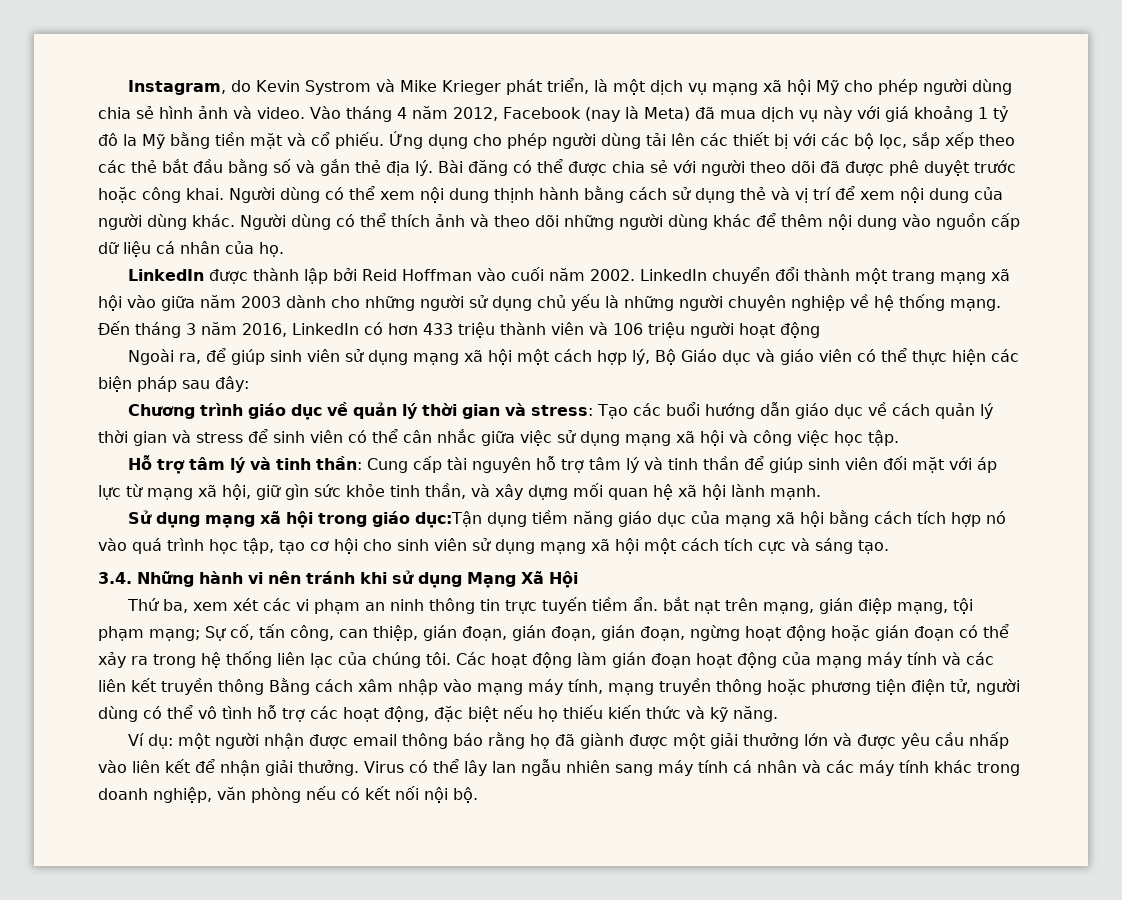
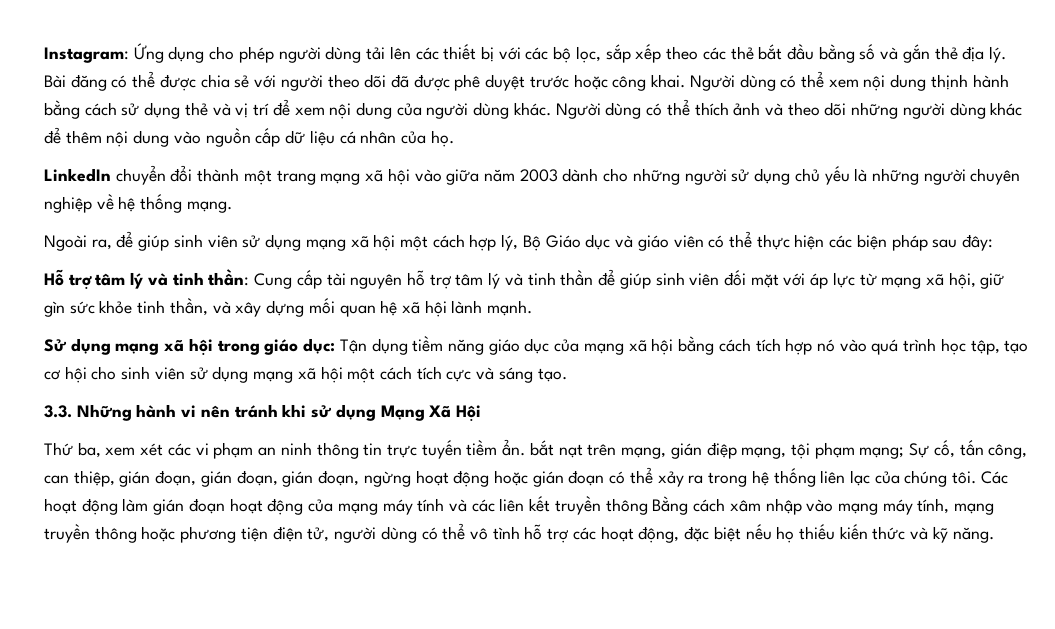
[128,78,1013,95] [98,106,1008,122] [98,132,384,149] Instagram, do Kevin Systrom và Mike Krieger phát triển, là một dịch vụ mạng xã hội Mỹ cho phép người dùng chia sẻ hình ảnh và video. Vào tháng 4 năm 2012, Facebook (nay là Meta) đã mua dịch vụ này với giá khoảng 1 tỷ đô la Mỹ bằng tiền mặt và cổ phiếu. -> [44,47,129,63] Instagram:
[209,267,708,284] được thành lập bởi Reid Hoffman vào cuối năm 2002. LinkedIn -> (111, 175) none
[98,321,820,338] Đến tháng 3 năm 2016, LinkedIn có hơn 433 triệu thành viên và 106 triệu người hoạt động -> (232, 207) none
[128,402,994,420] [98,429,899,446] // Chương trình giáo dục về quản lý thời gian và stress: Tạo các buổi hướng dẫn giáo dục về cách quản lý thời gian và stress để sinh viên có thể cân nhắc giữa việc sử dụng mạng xã hội và công việc học tập. -> (994, 242) none
[415,511,483,528] dục:Tận -> [303,338,367,354] dục: Tận
[98,572,132,584] 3.4. -> [44,405,72,418] 3.3.
[128,732,1010,749] [98,759,1020,776] [98,786,478,803] // Ví dụ: một người nhận được email thông báo rằng họ đã giành được một giải thưởng lớn và được yêu cầu nhấp vào liên kết để nhận giải thưởng. Virus có thể lây lan ngẫu nhiên sang máy tính cá nhân và các máy tính khác trong doanh nghiệp, văn phòng nếu có kết nối nội bộ. -> (994, 535) none

